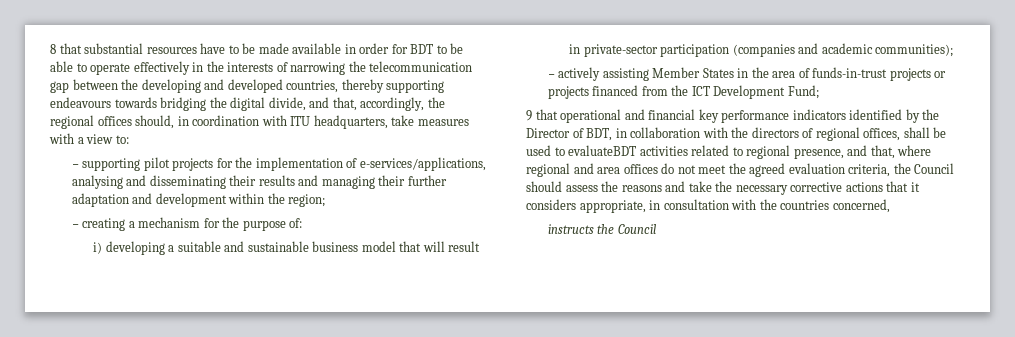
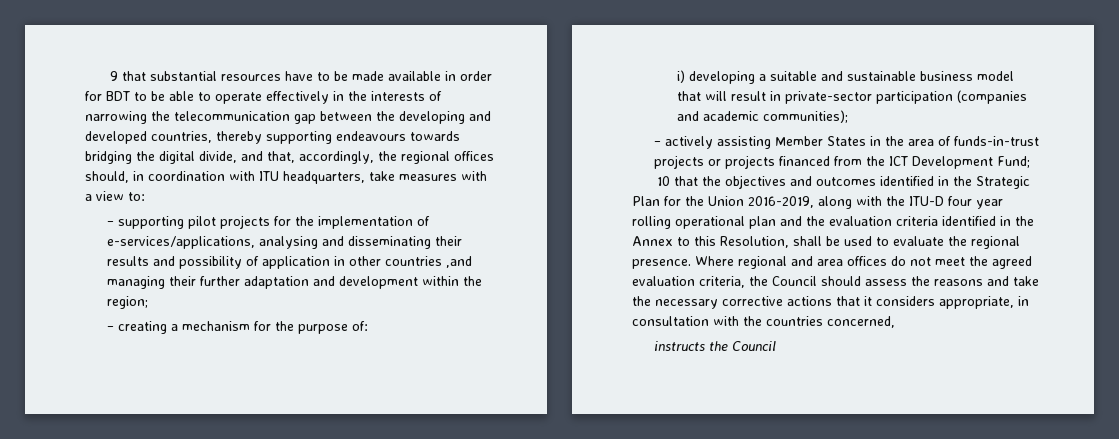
[50,44,56,54] 8 -> [109,71,118,81] 9
(319, 180) none -> [179,256,473,269] possibility of application in other countries ,and
[526,109,940,123] [526,127,947,141] [526,145,932,159] 9 that operational and financial key performance indicators identified by the Director of BDT, in collaboration with the directors of regional offices, shall be used to evaluateBDT activities related to regional presence, and that, where -> [656,175,1030,189] [632,196,1003,209] [632,216,1034,229] [632,236,1020,249] [632,256,734,269] 10 that the objectives and outcomes identified in the Strategic Plan for the Union 2016-2019, along with the ITU-D four year rolling operational plan and the evaluation criteria identified in the Annex to this Resolution, shall be used to evaluate the regional presence. Where

